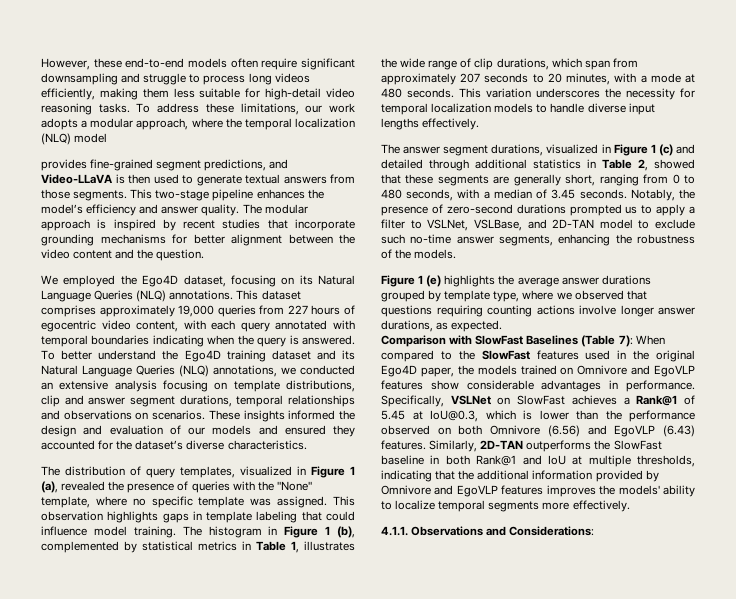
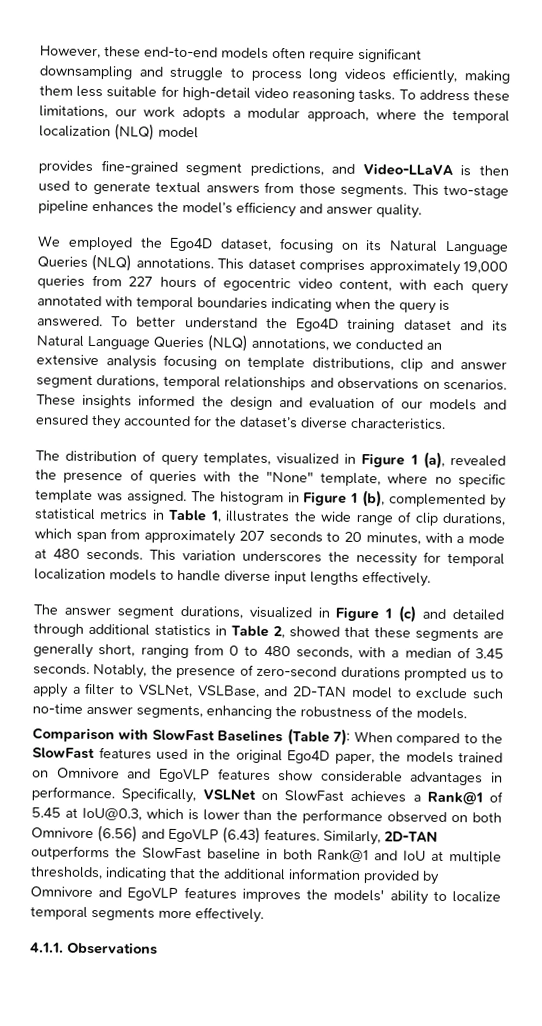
[242,204,308,214] [41,219,355,231] [41,234,355,246] [41,249,205,261] The modular approach is inspired by recent studies that incorporate grounding mechanisms for better alignment between the video content and the question. -> (422, 211) none
[333,496,355,506] [41,511,355,523] [41,526,176,538] This observation highlights gaps in template labeling that could influence model training. -> (187, 497) none
[381,275,651,287] [381,290,647,302] [381,305,695,317] [381,320,503,332] // Figure 1 (e) highlights the average answer durations grouped by template type, where we observed that questions requiring counting actions involve longer answer durations, as expected. -> (467, 713) none
[486,526,595,536] and Considerations: -> (158, 948) none

